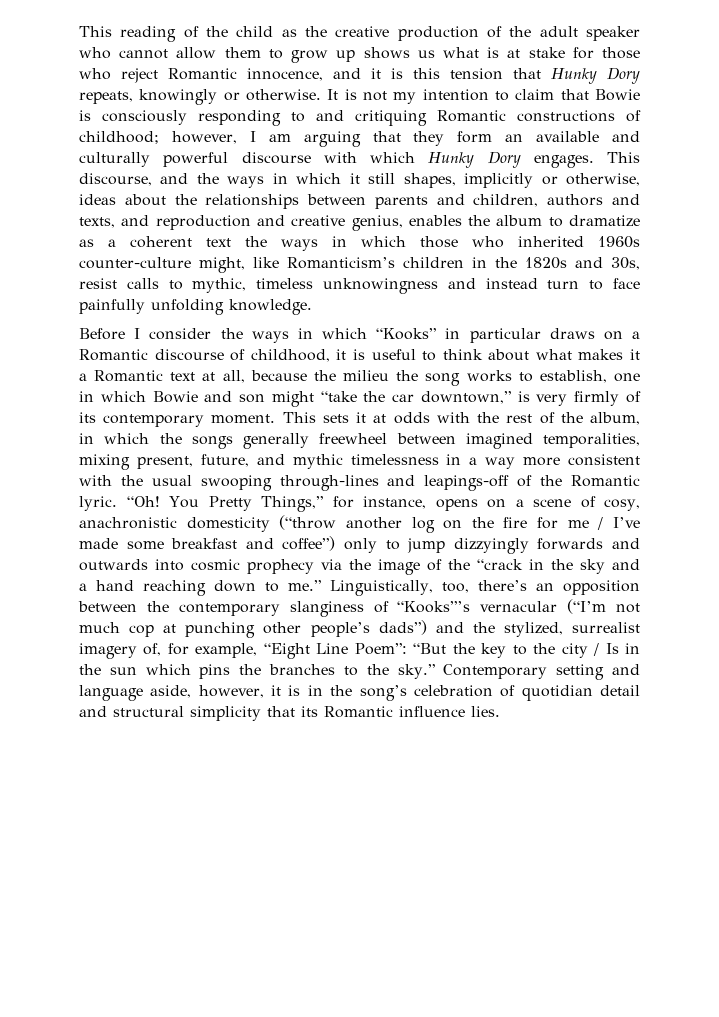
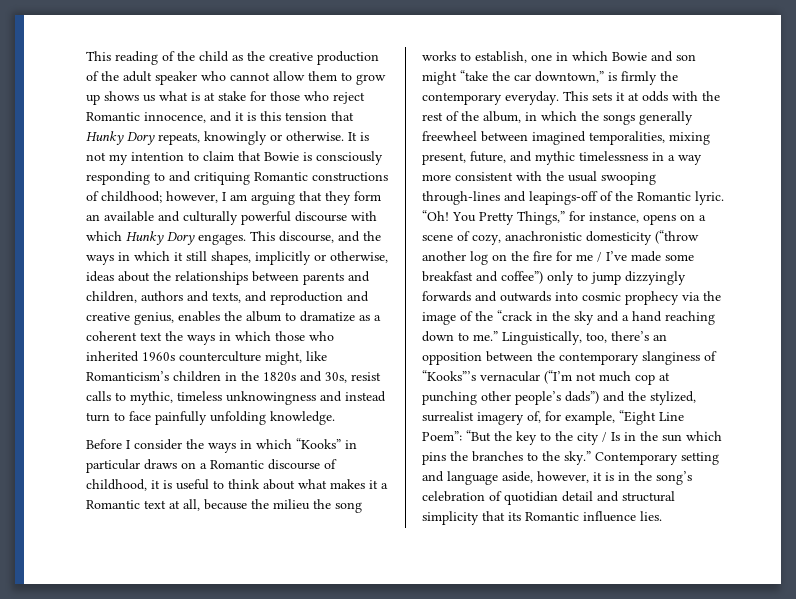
[79,257,191,269] counter-culture -> [179,351,261,362] counterculture
[536,391,641,406] [79,412,276,427] very firmly of its contemporary moment. -> [621,71,678,85] [422,91,559,105] firmly the contemporary everyday.
[604,499,641,511] cosy, -> [472,234,501,245] cozy,

